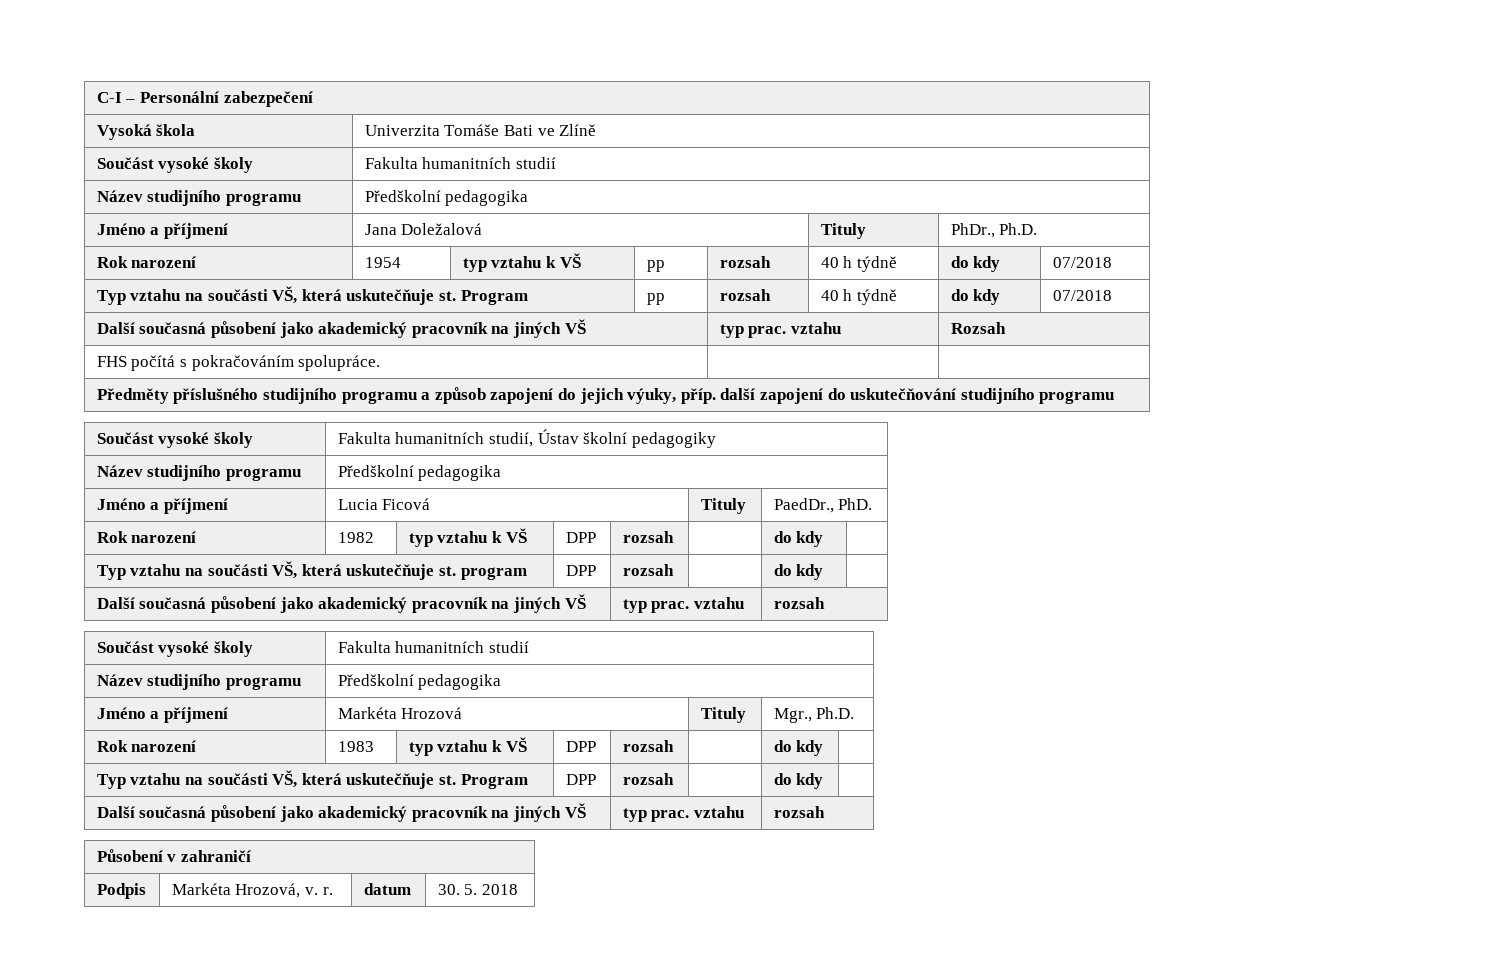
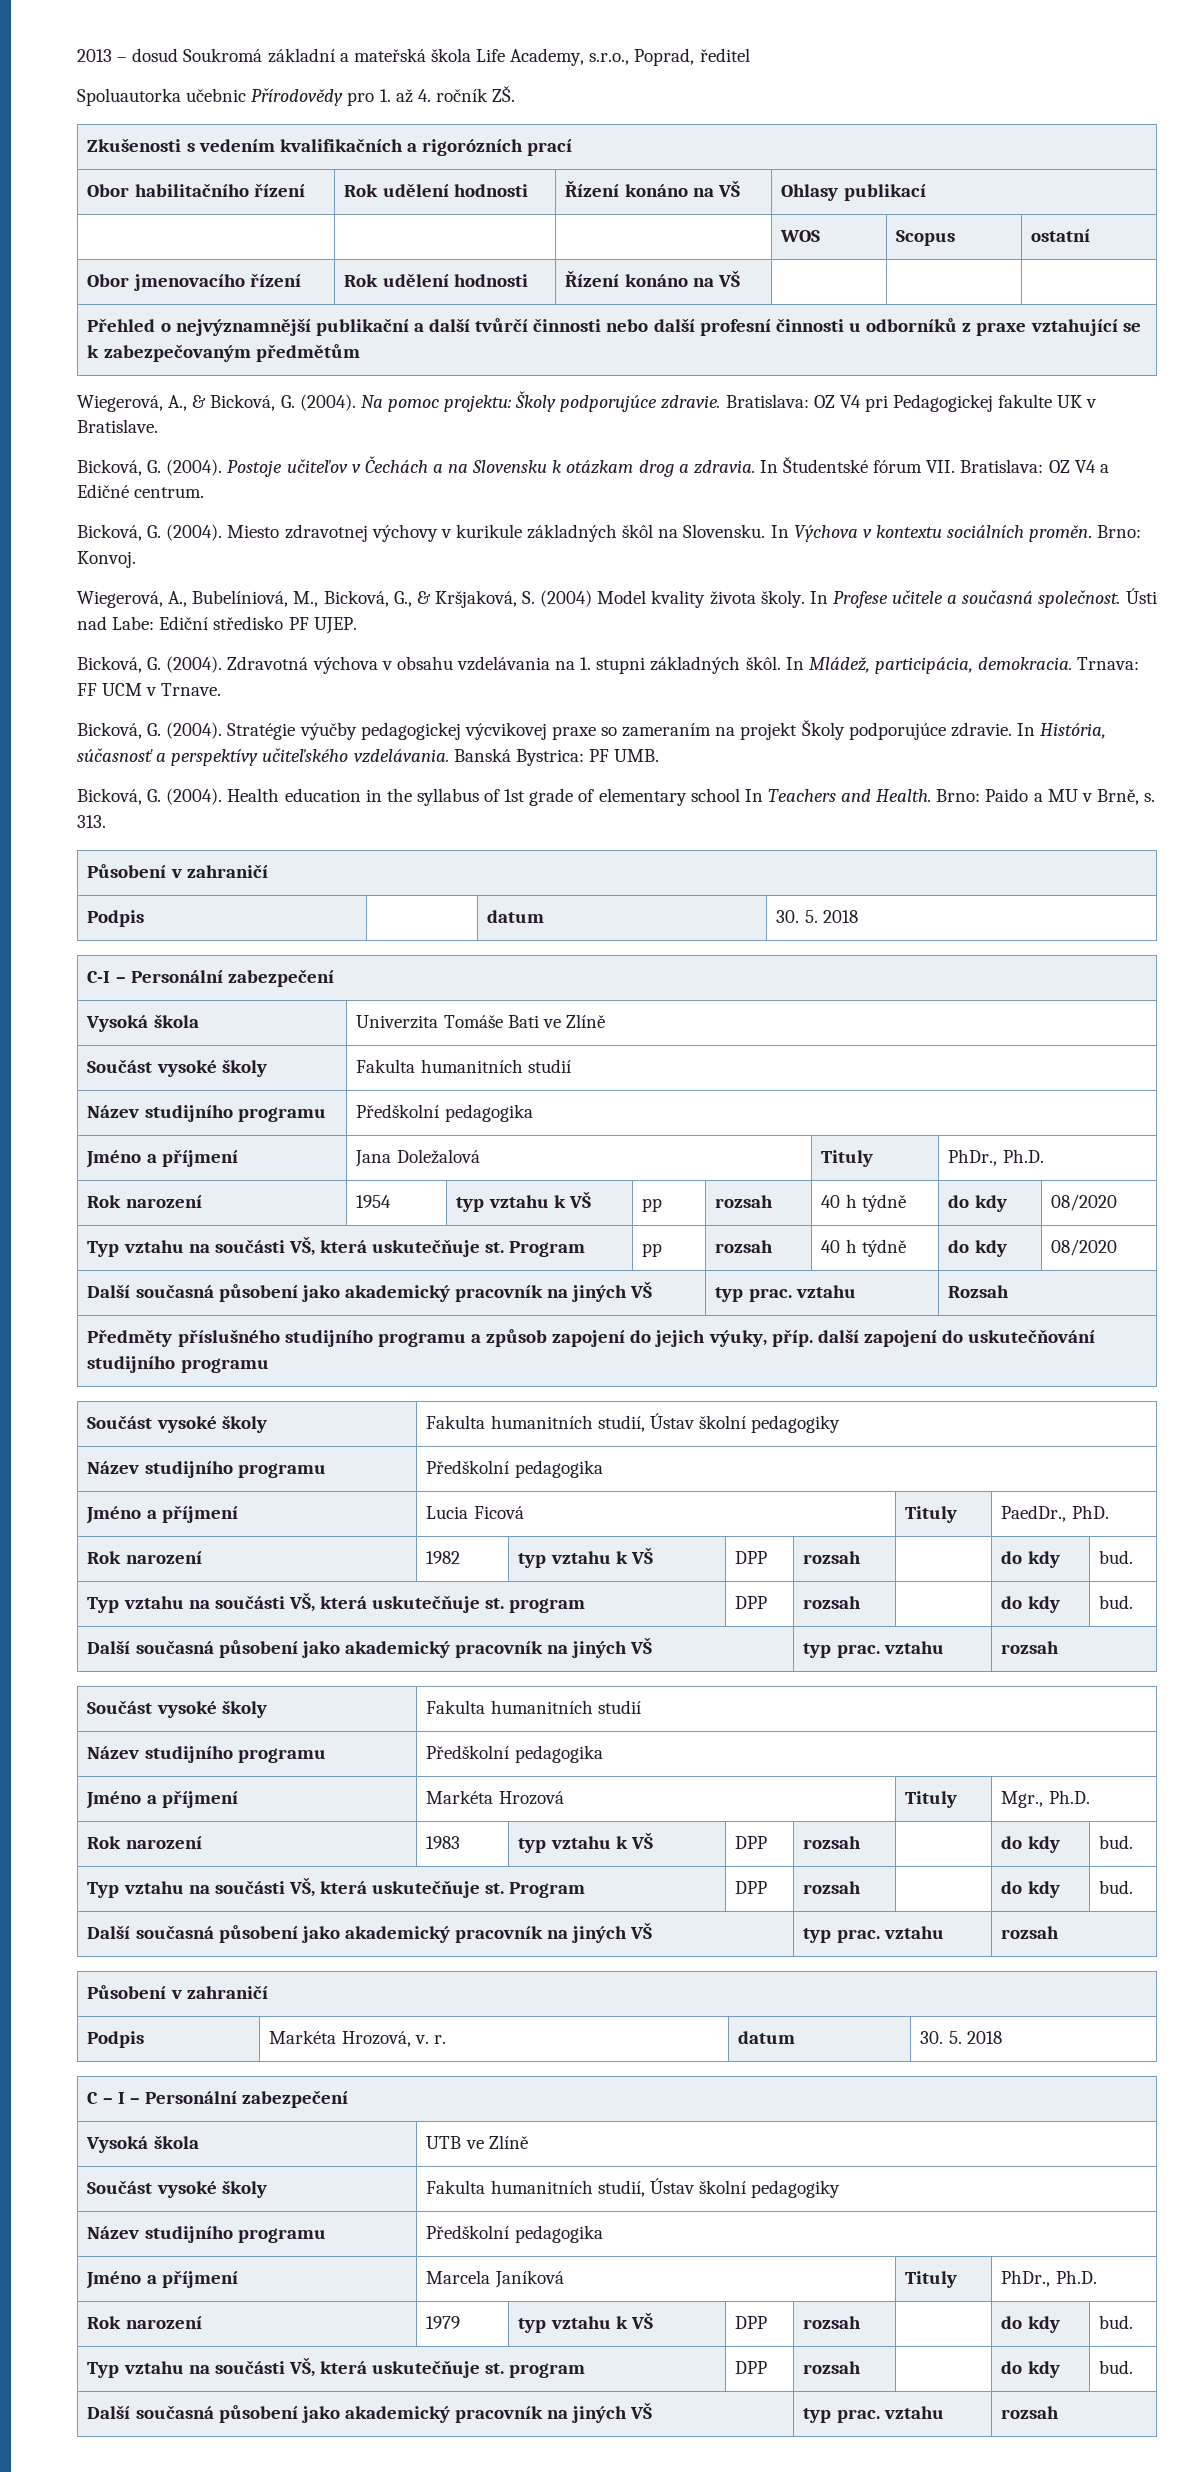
(96, 97) none -> [77,48,750,66] [77,86,516,106] [87,138,573,156] [87,183,305,197] [344,183,528,197] [565,180,740,197] [781,184,926,201] [780,230,821,242] [896,230,956,246] [1031,229,1091,242] [87,273,301,291] [344,273,528,287] [565,270,740,287] [87,318,1141,336] [87,344,360,362] [77,391,1098,412] [77,419,158,433] [77,456,1109,477] [77,484,205,498] [77,524,1142,542] [77,551,136,568] [77,588,1157,608] [77,616,357,634] [77,656,1140,674] [77,683,222,696] [77,720,1107,740] [77,748,660,766] [77,788,1156,806] [77,815,106,828] [87,864,268,878] [87,910,145,927] [487,910,545,923] [776,910,858,923] 2013 – dosud Soukromá základní a mateřská škola Life Academy, s.r.o., Poprad, ředitel // Spoluautorka učebnic Přírodovědy pro 1. až 4. ročník ZŠ. // Zkušenosti s vedením kvalifikačních a rigorózních prací // Obor habilitačního řízení | Rok udělení hodnosti | Řízení konáno na VŠ | Ohlasy publikací // | | | WOS | Scopus | ostatní // Obor jmenovacího řízení | Rok udělení hodnosti | Řízení konáno na VŠ | | | // Přehled o nejvýznamnější publikační a další tvůrčí činnosti nebo další profesní činnosti u odborníků z praxe vztahující se k zabezpečovaným předmětům // Wiegerová, A., & Bicková, G. (2004). Na pomoc projektu: Školy podporujúce zdravie. Bratislava: OZ V4 pri Pedagogickej fakulte UK v Bratislave. // Bicková, G. (2004). Postoje učiteľov v Čechách a na Slovensku k otázkam drog a zdravia. In Študentské fórum VII. Bratislava: OZ V4 a Edičné centrum. // Bicková, G. (2004). Miesto zdravotnej výchovy v kurikule základných škôl na Slovensku. In Výchova v kontextu sociálních proměn. Brno: Konvoj. // Wiegerová, A., Bubelíniová, M., Bicková, G., & Kršjaková, S. (2004) Model kvality života školy. In Profese učitele a současná společnost. Ústi nad Labe: Ediční středisko PF UJEP. // Bicková, G. (2004). Zdravotná výchova v obsahu vzdelávania na 1. stupni základných škôl. In Mládež, participácia, demokracia. Trnava: FF UCM v Trnave. // Bicková, G. (2004). Stratégie výučby pedagogickej výcvikovej praxe so zameraním na projekt Školy podporujúce zdravie. In História, súčasnosť a perspektívy učiteľského vzdelávania. Banská Bystrica: PF UMB. // Bicková, G. (2004). Health education in the syllabus of 1st grade of elementary school In Teachers and Health. Brno: Paido a MU v Brně, s. 313. // Působení v zahraničí // Podpis | | datum | 30. 5. 2018 //
[1052,257,1112,268] 07/2018 -> [1051,1194,1118,1211] 08/2020
[1052,290,1112,301] 07/2018 -> [1051,1239,1118,1256] 08/2020
[96,355,381,371] // FHS počítá s pokračováním spolupráce. | | -> (1010, 1291) none
(824, 539) none -> [1099,1550,1134,1564] bud.
(824, 572) none -> [1099,1595,1134,1609] bud.
(824, 748) none -> [1099,1835,1134,1849] bud.
(824, 781) none -> [1099,1880,1134,1894] bud.
(519, 889) none -> [87,2090,349,2108] [86,2135,199,2153] [426,2135,528,2149] [87,2180,267,2198] [426,2178,841,2198] [87,2226,326,2243] [426,2225,603,2243] [86,2270,238,2289] [426,2270,564,2288] [905,2271,958,2288] [1001,2270,1097,2287] [87,2316,202,2329] [426,2316,461,2329] [518,2312,653,2333] [735,2316,768,2329] [803,2316,862,2329] [1001,2316,1060,2333] [1099,2315,1134,2329] [87,2357,586,2378] [735,2361,768,2374] [803,2361,862,2374] [1001,2361,1060,2378] [1099,2360,1134,2374] [87,2402,653,2423] [803,2406,944,2423] [1001,2406,1060,2419] // C – I – Personální zabezpečení // Vysoká škola | UTB ve Zlíně // Součást vysoké školy | Fakulta humanitních studií, Ústav školní pedagogiky // Název studijního programu | Předškolní pedagogika // Jméno a příjmení | Marcela Janíková | Tituly | PhDr., Ph.D. // Rok narození | 1979 | typ vztahu k VŠ | DPP | rozsah | | do kdy | bud. // Typ vztahu na součásti VŠ, která uskutečňuje st. program | DPP | rozsah | | do kdy | bud. // Další současná působení jako akademický pracovník na jiných VŠ | typ prac. vztahu | rozsah

